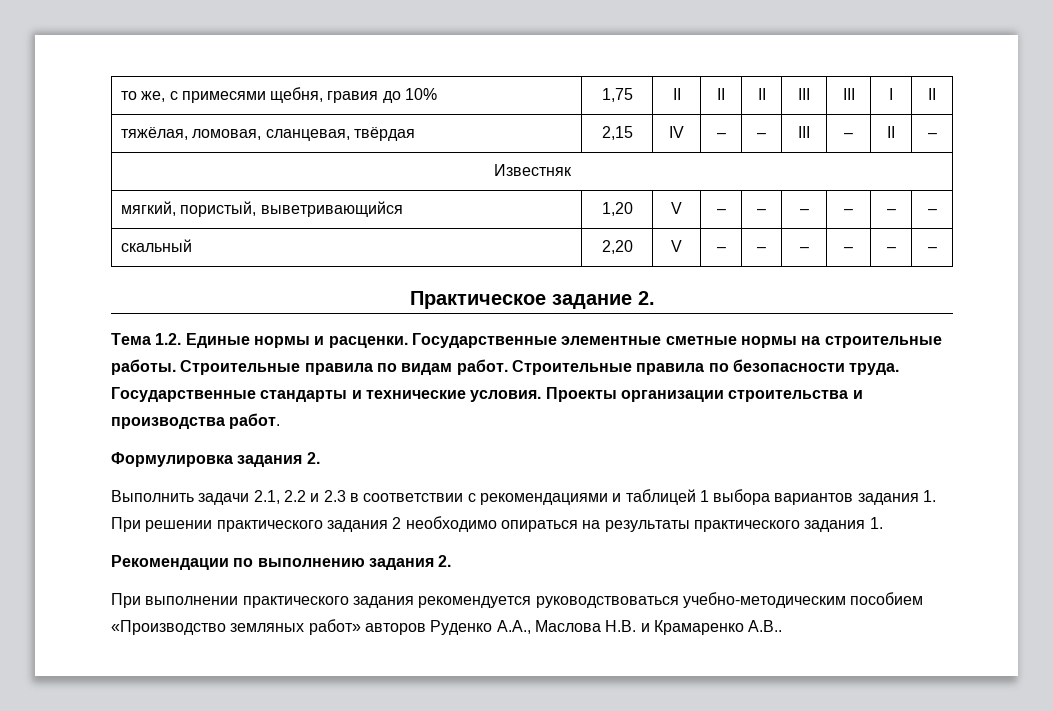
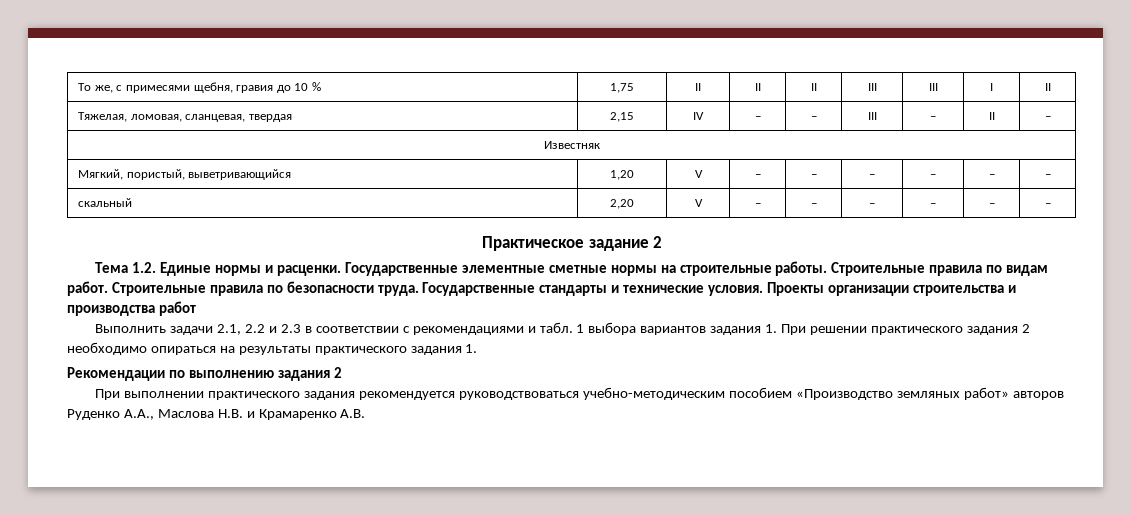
[120,91,137,100] то -> [78,83,92,91] То
[405,88,438,100] 10% -> [294,82,321,91] 10 %
[120,127,188,140] тяжёлая, -> [78,112,128,122] Тяжелая,
[353,127,415,141] твёрдая -> [248,114,292,122] твердая
[120,201,176,216] мягкий, -> [78,169,124,180] Мягкий,
[637,291,655,305] 2. -> [653,236,663,248] 2
[229,413,281,429] [111,452,320,467] работ. // Формулировка задания 2. -> [158,301,196,316] работ
[625,489,696,505] таблицей -> [539,322,573,333] табл.
[438,555,452,567] 2. -> [333,367,342,378] 2
[748,620,783,632] А.В.. -> [340,409,366,418] А.В.

